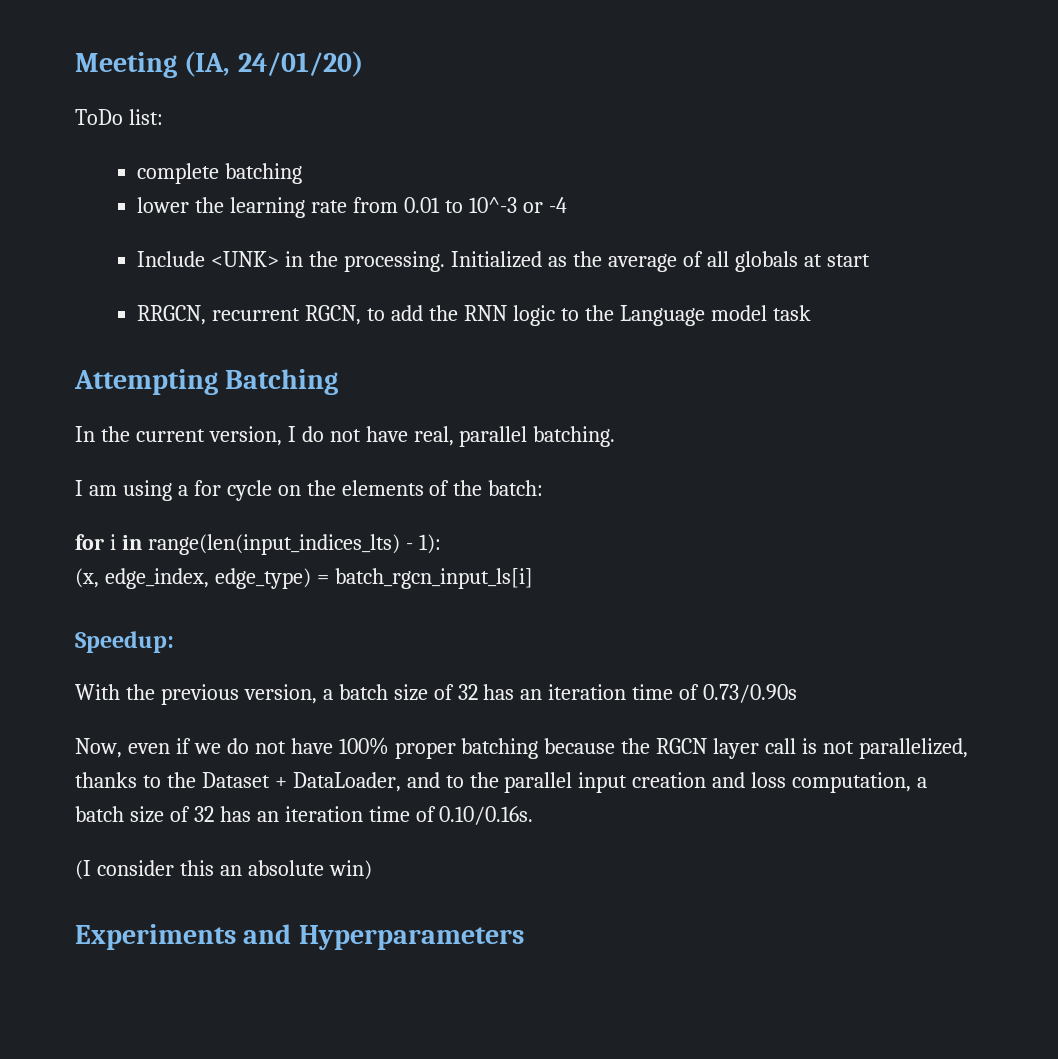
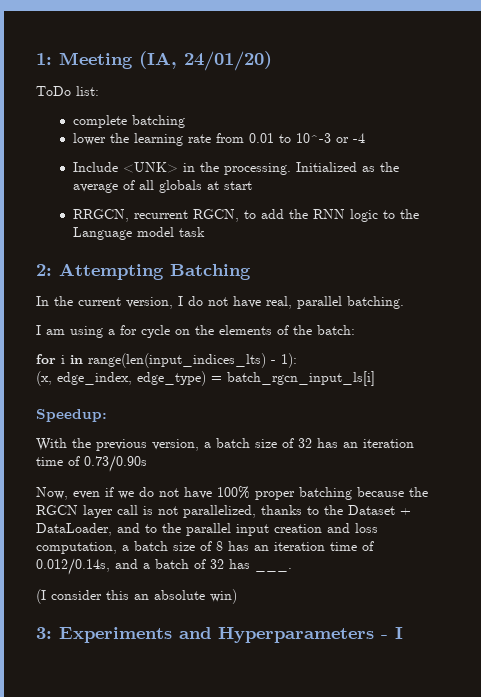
(75, 65) none -> [36,53,52,65] 1:
(811, 313) none -> [36,264,52,276] 2:
[193,806,534,825] 32 has an iteration time of 0.10/0.16s. -> [216,541,374,551] [36,558,292,575] 8 has an iteration time of 0.012/0.14s, and a batch of 32 has ___.
(372, 870) none -> [36,627,52,639] 3:
(524, 937) none -> [381,627,403,639] - I

